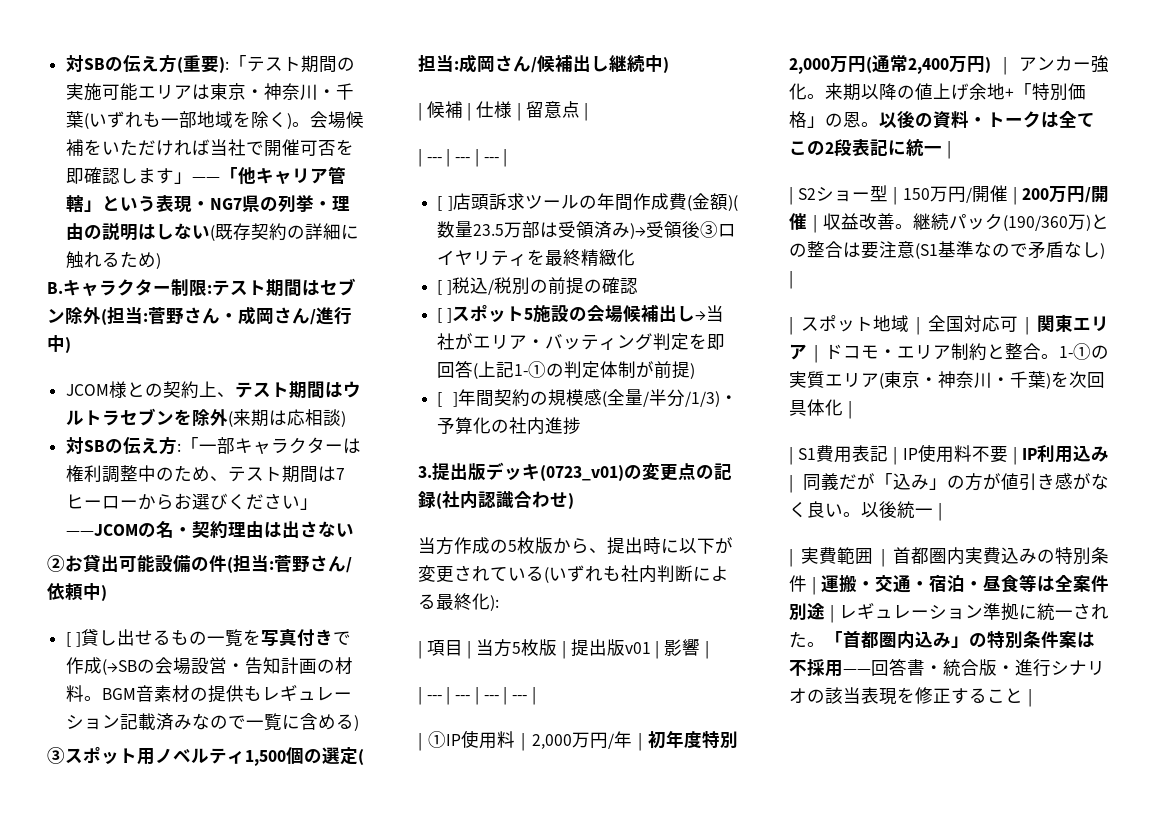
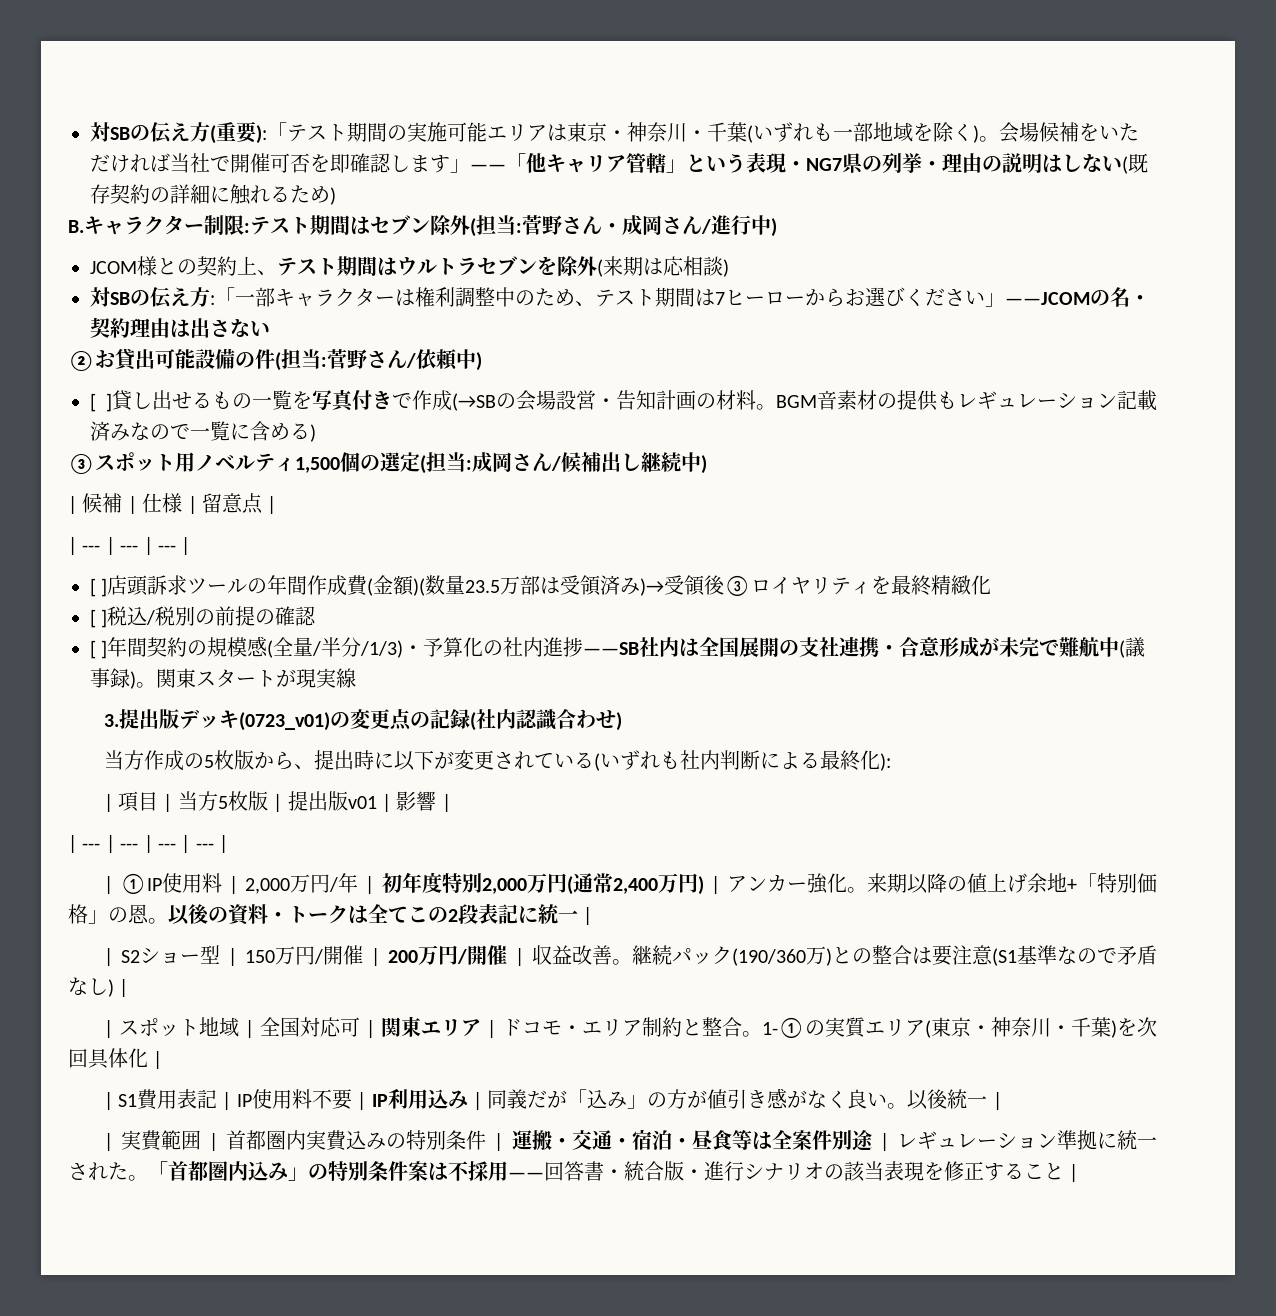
[437,304,724,323] [437,333,726,350] [437,360,696,379] // [ ]スポット5施設の会場候補出し→当社がエリア・バッティング判定を即回答(上記1-①の判定体制が前提) -> (317, 616) none
(582, 426) none -> [583,636,1146,658] [90,668,356,689] ——SB社内は全国展開の支社連携・合意形成が未完で難航中(議事録)。関東スタートが現実線

